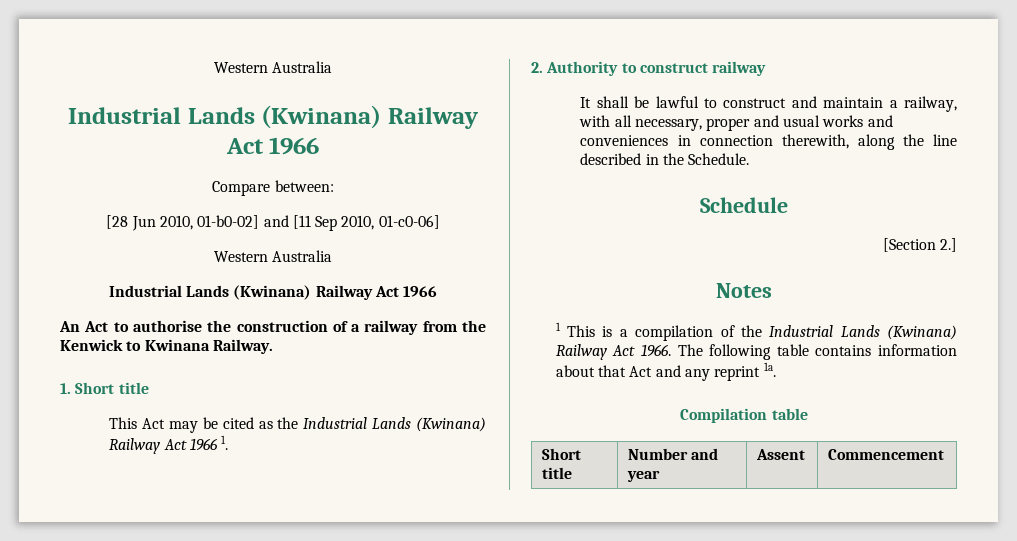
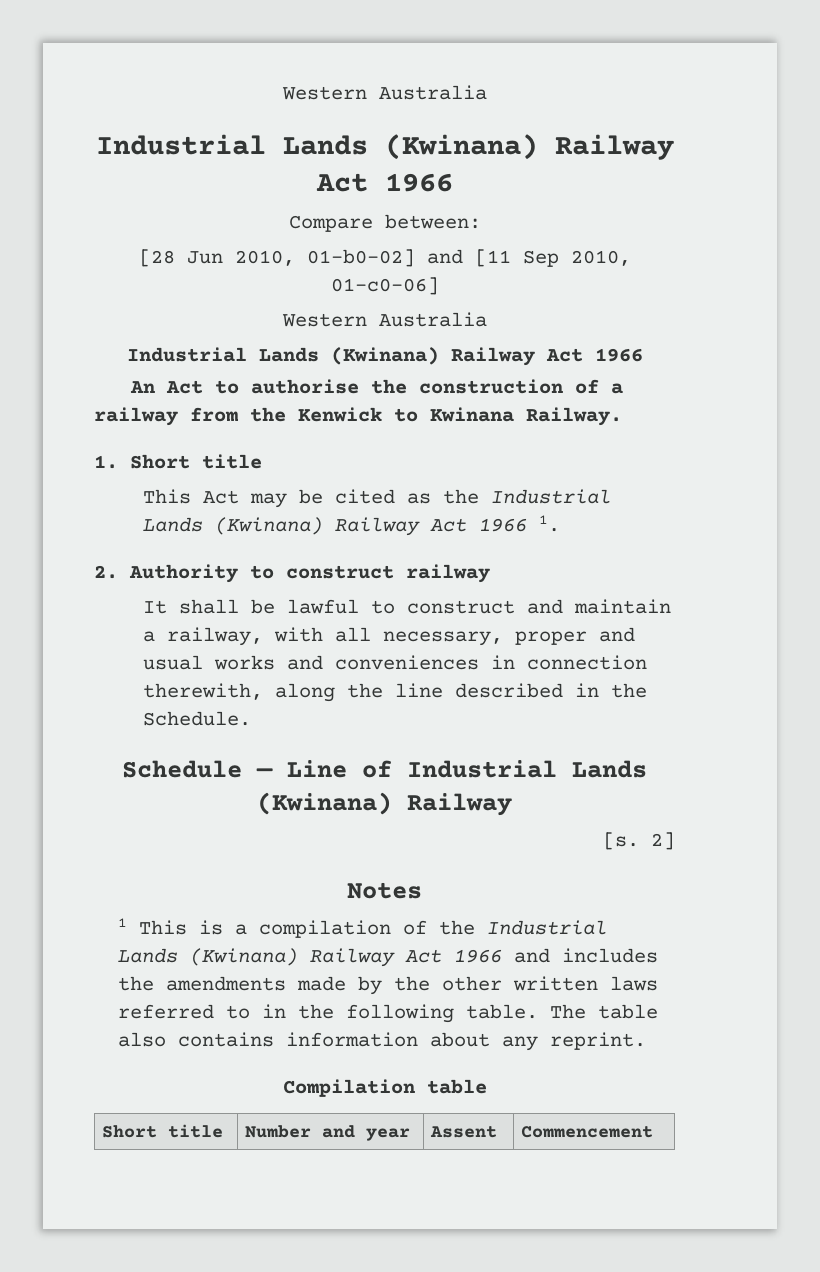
[882,238,957,252] // [Section 2.] -> [256,760,647,778] [257,792,512,816] [603,832,675,850] — Line of Industrial Lands (Kwinana) Railway // [s. 2]
[640,344,957,360] [555,362,776,381] 1966. The following table contains information about that Act and any reprint 1a. -> [454,948,659,963] [118,976,659,995] [118,1004,659,1023] [118,1032,647,1051] 1966 and includes the amendments made by the other written laws referred to in the following table. The table also contains information about any reprint.

